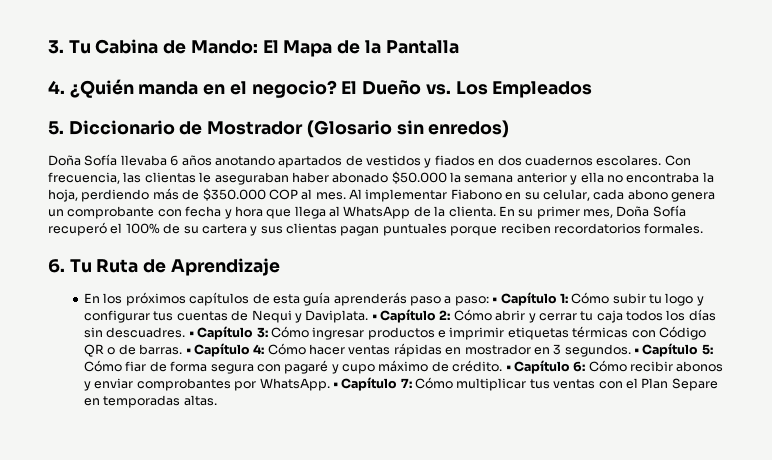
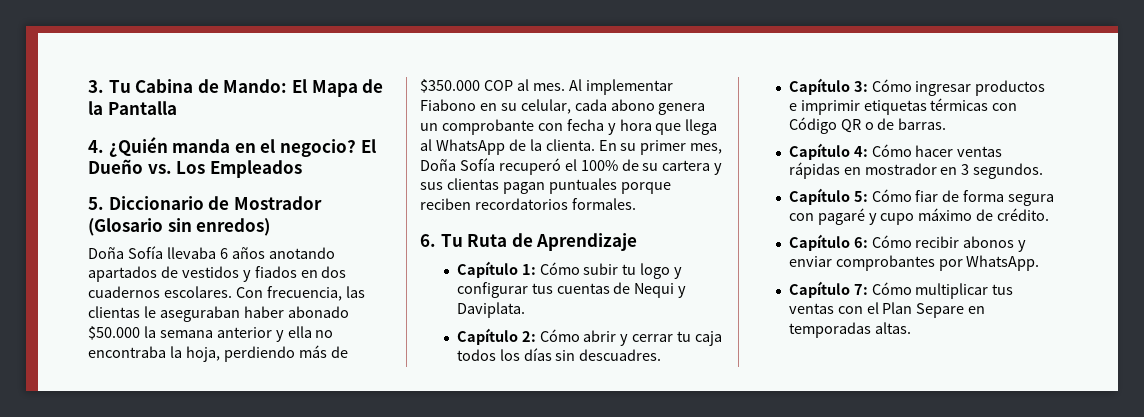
[84,292,498,306] En los próximos capítulos de esta guía aprenderás paso a paso: • -> (638, 242) none
[371,314,377,320] • -> (525, 310) //
[188,331,194,337] • -> (662, 355) //
[185,348,191,354] • -> (947, 124) //
[634,348,640,354] • -> (1044, 171) //
[505,365,511,371] • -> (1050, 214) //
[332,382,338,388] • -> (1040, 263) //

